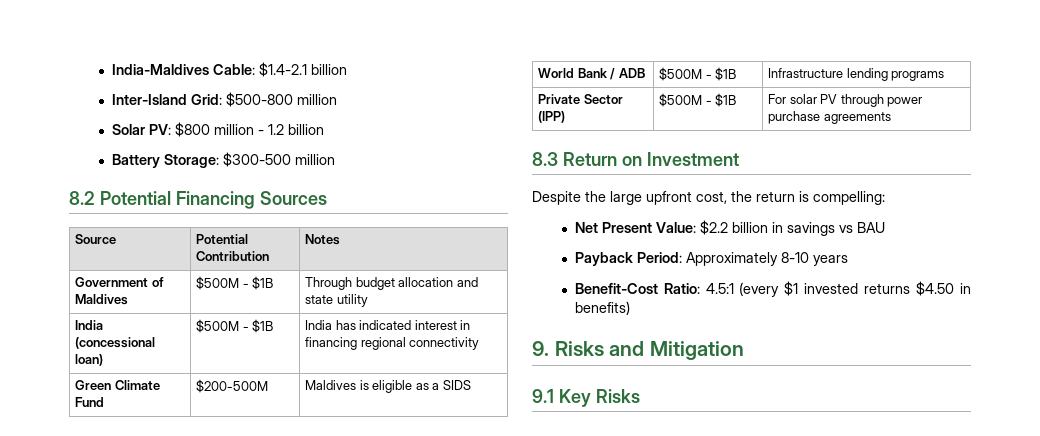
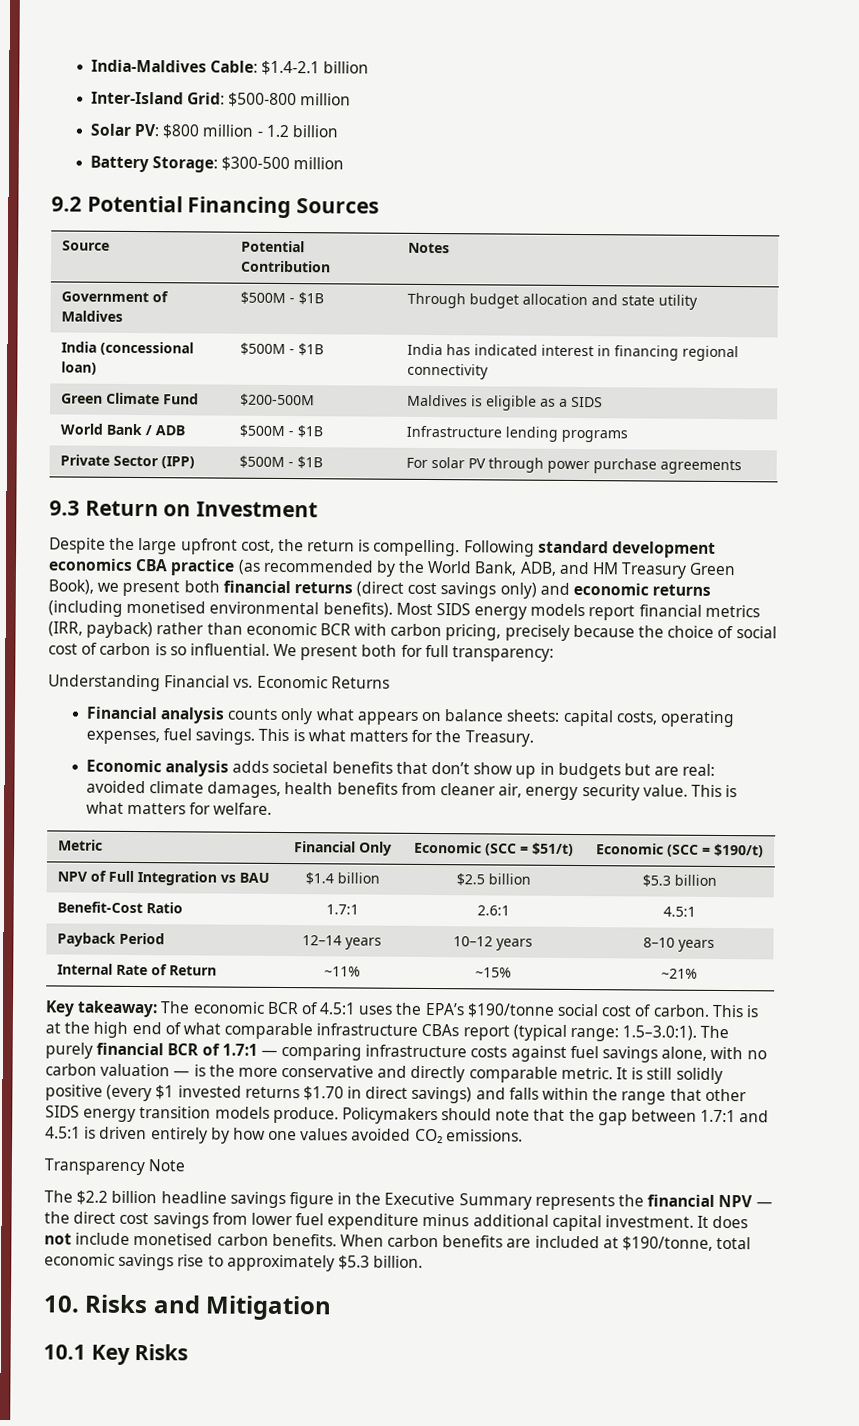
[69,191,95,205] 8.2 -> [51,196,82,212] 9.2
[532,152,558,166] 8.3 -> [49,500,80,516] 9.3
[813,191,885,205] [574,220,885,236] [574,252,848,266] [574,281,971,297] [574,301,630,315] [532,341,549,356] compelling: // Net Present Value: $2.2 billion in savings vs BAU // Payback Period: Approximately 8-10 years // Benefit-Cost Ratio: 4.5:1 (every $1 invested returns $4.50 in benefits) // 9. -> [373,539,717,558] [48,558,737,579] [48,579,712,599] [48,600,760,621] [48,621,777,641] [48,642,555,662] [48,674,390,692] [85,706,735,728] [85,728,534,747] [85,759,716,780] [85,780,738,801] [85,801,273,815] [57,839,103,851] [294,841,392,856] [414,841,574,856] [596,843,764,858] [56,870,270,886] [304,872,380,885] [455,873,531,886] [641,874,717,887] [56,901,183,914] [325,904,359,915] [476,905,510,916] [662,906,696,917] [56,932,165,947] [302,935,382,950] [453,936,533,951] [643,937,715,952] [56,963,217,976] [323,966,361,977] [474,967,512,978] [660,968,698,979] [45,1000,759,1018] [45,1021,730,1042] [45,1042,767,1063] [45,1063,723,1085] [45,1084,747,1105] [45,1105,770,1126] [45,1126,523,1144] [44,1158,186,1176] [44,1190,773,1211] [44,1211,749,1232] [44,1232,752,1251] [44,1253,424,1272] [43,1295,80,1313] compelling. Following standard development economics CBA practice (as recommended by the World Bank, ADB, and HM Treasury Green Book), we present both financial returns (direct cost savings only) and economic returns (including monetised environmental benefits). Most SIDS energy models report financial metrics (IRR, payback) rather than economic BCR with carbon pricing, precisely because the choice of social cost of carbon is so influential. We present both for full transparency: // Understanding Financial vs. Economic Returns // Financial analysis counts only what appears on balance sheets: capital costs, operating expenses, fuel savings. This is what matters for the Treasury. // Economic analysis adds societal benefits that don’t show up in budgets but are real: avoided climate damages, health benefits from cleaner air, energy security value. This is what matters for welfare. // Metric | Financial Only | Economic (SCC = $51/t) | Economic (SCC = $190/t) // NPV of Full Integration vs BAU | $1.4 billion | $2.5 billion | $5.3 billion // Benefit-Cost Ratio | 1.7:1 | 2.6:1 | 4.5:1 // Payback Period | 12–14 years | 10–12 years | 8–10 years // Internal Rate of Return | ~11% | ~15% | ~21% // Key takeaway: The economic BCR of 4.5:1 uses the EPA’s $190/tonne social cost of carbon. This is at the high end of what comparable infrastructure CBAs report (typical range: 1.5–3.0:1). The purely financial BCR of 1.7:1 — comparing infrastructure costs against fuel savings alone, with no carbon valuation — is the more conservative and directly comparable metric. It is still solidly positive (every $1 invested returns $1.70 in direct savings) and falls within the range that other SIDS energy transition models produce. Policymakers should note that the gap between 1.7:1 and 4.5:1 is driven entirely by how one values avoided CO₂ emissions. // Transparency Note // The $2.2 billion headline savings figure in the Executive Summary represents the financial NPV — the direct cost savings from lower fuel expenditure minus additional capital investment. It does not include monetised carbon benefits. When carbon benefits are included at $190/tonne, total economic savings rise to approximately $5.3 billion. // 10.
[532,389,554,403] 9.1 -> [43,1344,86,1360] 10.1

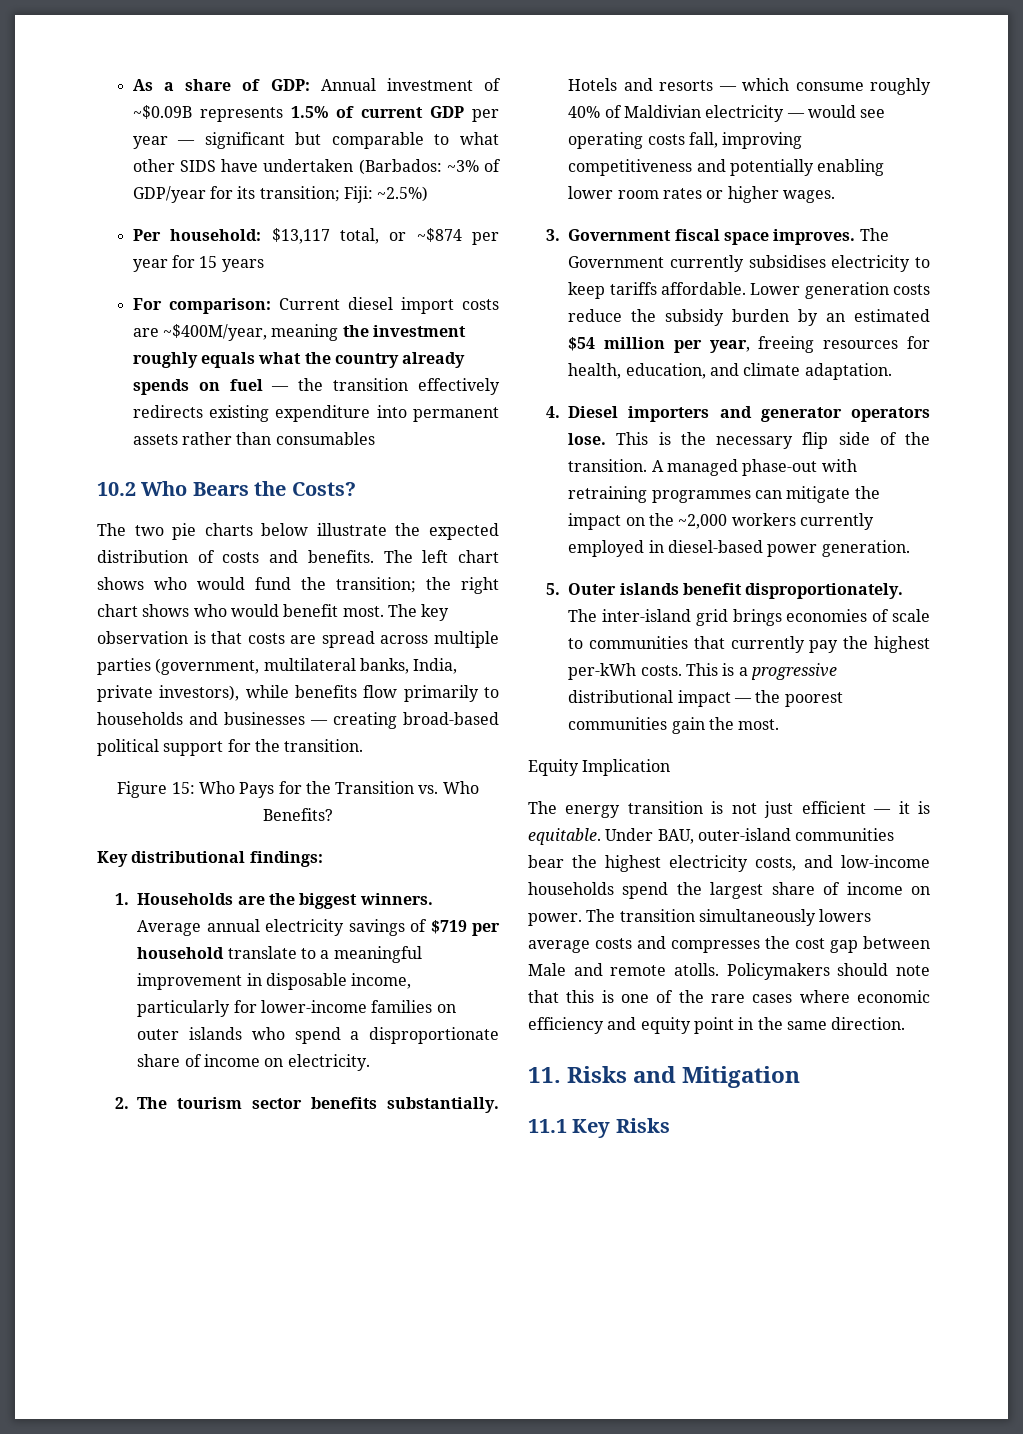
[90,59,370,76] [90,91,352,108] [89,123,338,139] [89,155,345,173] [51,195,380,219] [61,240,110,251] [240,240,305,253] [239,260,331,273] [407,242,450,254] [60,291,169,303] [60,310,123,322] [239,291,324,305] [406,292,698,310] [60,341,194,356] [60,361,97,375] [239,342,324,356] [406,343,739,362] [406,363,489,380] [60,392,199,405] [239,393,315,407] [406,394,603,411] [59,423,185,436] [238,424,323,438] [405,425,628,443] [59,454,195,469] [238,455,323,469] [405,457,742,475] [49,500,319,518] [49,537,717,558] [48,558,737,579] [48,579,712,599] [48,600,760,621] [48,621,777,641] [48,642,555,662] [48,674,390,692] [85,706,735,728] [85,728,534,747] [85,759,716,780] [85,780,738,801] [85,801,273,815] [57,839,103,851] [294,841,392,856] [414,841,574,856] [596,843,764,858] [56,870,270,886] [304,872,380,885] [455,873,531,886] [641,874,717,887] [56,901,183,914] [325,904,359,915] [476,905,510,916] [662,906,696,917] [56,932,165,947] [302,935,382,950] [453,936,533,951] [643,937,715,952] [56,963,217,976] [323,966,361,977] [474,967,512,978] [660,968,698,979] [45,1000,759,1018] [45,1021,730,1042] [45,1042,767,1063] [45,1063,723,1085] [45,1084,747,1105] [45,1105,770,1126] [45,1126,523,1144] [44,1158,186,1176] [44,1190,773,1211] [44,1211,749,1232] [44,1232,752,1251] [44,1253,424,1272] [43,1295,80,1313] India-Maldives Cable: $1.4-2.1 billion // Inter-Island Grid: $500-800 million // Solar PV: $800 million - 1.2 billion // Battery Storage: $300-500 million // 9.2 Potential Financing Sources // Source | Potential Contribution | Notes // Government of Maldives | $500M - $1B | Through budget allocation and state utility // India (concessional loan) | $500M - $1B | India has indicated interest in financing regional connectivity // Green Climate Fund | $200-500M | Maldives is eligible as a SIDS // World Bank / ADB | $500M - $1B | Infrastructure lending programs // Private Sector (IPP) | $500M - $1B | For solar PV through power purchase agreements // 9.3 Return on Investment // Despite the large upfront cost, the return is compelling. Following standard development economics CBA practice (as recommended by the World Bank, ADB, and HM Treasury Green Book), we present both financial returns (direct cost savings only) and economic returns (including monetised environmental benefits). Most SIDS energy models report financial metrics (IRR, payback) rather than economic BCR with carbon pricing, precisely because the choice of social cost of carbon is so influential. We present both for full transparency: // Understanding Financial vs. Economic Returns // Financial analysis counts only what appears on balance sheets: capital costs, operating expenses, fuel savings. This is what matters for the Treasury. // Economic analysis adds societal benefits that don’t show up in budgets but are real: avoided climate damages, health benefits from cleaner air, energy security value. This is what matters for welfare. // Metric | Financial Only | Economic (SCC = $51/t) | Economic (SCC = $190/t) // NPV of Full Integration vs BAU | $1.4 billion | $2.5 billion | $5.3 billion // Benefit-Cost Ratio | 1.7:1 | 2.6:1 | 4.5:1 // Payback Period | 12–14 years | 10–12 years | 8–10 years // Internal Rate of Return | ~11% | ~15% | ~21% // Key takeaway: The economic BCR of 4.5:1 uses the EPA’s $190/tonne social cost of carbon. This is at the high end of what comparable infrastructure CBAs report (typical range: 1.5–3.0:1). The purely financial BCR of 1.7:1 — comparing infrastructure costs against fuel savings alone, with no carbon valuation — is the more conservative and directly comparable metric. It is still solidly positive (every $1 invested returns $1.70 in direct savings) and falls within the range that other SIDS energy transition models produce. Policymakers should note that the gap between 1.7:1 and 4.5:1 is driven entirely by how one values avoided CO₂ emissions. // Transparency Note // The $2.2 billion headline savings figure in the Executive Summary represents the financial NPV — the direct cost savings from lower fuel expenditure minus additional capital investment. It does not include monetised carbon benefits. When carbon benefits are included at $190/tonne, total economic savings rise to approximately $5.3 billion. // 10. -> [132,78,501,91] [132,105,499,122] [132,132,500,149] [132,159,501,175] [132,186,429,203] [132,228,499,245] [132,255,264,272] [132,297,499,314] [132,324,467,341] [132,352,466,368] [132,378,500,395] [132,405,499,422] [132,432,375,445] [97,481,356,496] [97,523,499,540] [97,550,500,563] [97,577,499,594] [97,604,450,621] [97,631,499,648] [97,658,458,675] [97,685,499,702] [97,712,499,729] [97,739,364,756] [117,781,479,798] [263,808,333,821] [97,851,323,867] [115,893,433,909] [137,919,501,936] [137,946,422,963] [137,973,412,990] [137,1000,456,1017] [137,1027,499,1044] [137,1054,370,1071] [115,1097,500,1113] [568,78,932,95] [568,105,886,122] [568,132,803,149] [568,159,885,176] [568,186,835,203] [546,228,889,245] [568,255,931,272] [568,282,930,299] [568,309,930,326] [568,336,930,353] [568,363,892,380] [546,406,930,422] [568,432,931,449] [568,459,857,476] [568,486,880,503] [568,513,874,530] [568,540,910,557] [546,583,904,599] [568,609,930,626] [568,636,930,653] [568,663,837,680] [568,690,843,707] [568,717,780,734] [528,759,671,776] [528,801,931,818] [528,828,895,845] [528,855,930,872] [528,882,930,899] [528,909,872,926] [528,936,930,953] [528,963,930,980] [528,990,930,1003] [528,1017,906,1034] [528,1067,561,1083] As a share of GDP: Annual investment of ~$0.09B represents 1.5% of current GDP per year — significant but comparable to what other SIDS have undertaken (Barbados: ~3% of GDP/year for its transition; Fiji: ~2.5%) // Per household: $13,117 total, or ~$874 per year for 15 years // For comparison: Current diesel import costs are ~$400M/year, meaning the investment roughly equals what the country already spends on fuel — the transition effectively redirects existing expenditure into permanent assets rather than consumables // 10.2 Who Bears the Costs? // The two pie charts below illustrate the expected distribution of costs and benefits. The left chart shows who would fund the transition; the right chart shows who would benefit most. The key observation is that costs are spread across multiple parties (government, multilateral banks, India, private investors), while benefits flow primarily to households and businesses — creating broad-based political support for the transition. // Figure 15: Who Pays for the Transition vs. Who Benefits? // Key distributional findings: // 1. Households are the biggest winners. Average annual electricity savings of $719 per household translate to a meaningful improvement in disposable income, particularly for lower-income families on outer islands who spend a disproportionate share of income on electricity. // 2. The tourism sector benefits substantially. Hotels and resorts — which consume roughly 40% of Maldivian electricity — would see operating costs fall, improving competitiveness and potentially enabling lower room rates or higher wages. // 3. Government fiscal space improves. The Government currently subsidises electricity to keep tariffs affordable. Lower generation costs reduce the subsidy burden by an estimated $54 million per year, freeing resources for health, education, and climate adaptation. // 4. Diesel importers and generator operators lose. This is the necessary flip side of the transition. A managed phase-out with retraining programmes can mitigate the impact on the ~2,000 workers currently employed in diesel-based power generation. // 5. Outer islands benefit disproportionately. The inter-island grid brings economies of scale to communities that currently pay the highest per-kWh costs. This is a progressive distributional impact — the poorest communities gain the most. // Equity Implication // The energy transition is not just efficient — it is equitable. Under BAU, outer-island communities bear the highest electricity costs, and low-income households spend the largest share of income on power. The transition simultaneously lowers average costs and compresses the cost gap between Male and remote atolls. Policymakers should note that this is one of the rare cases where economic efficiency and equity point in the same direction. // 11.
[43,1344,86,1360] 10.1 -> [528,1119,567,1133] 11.1

